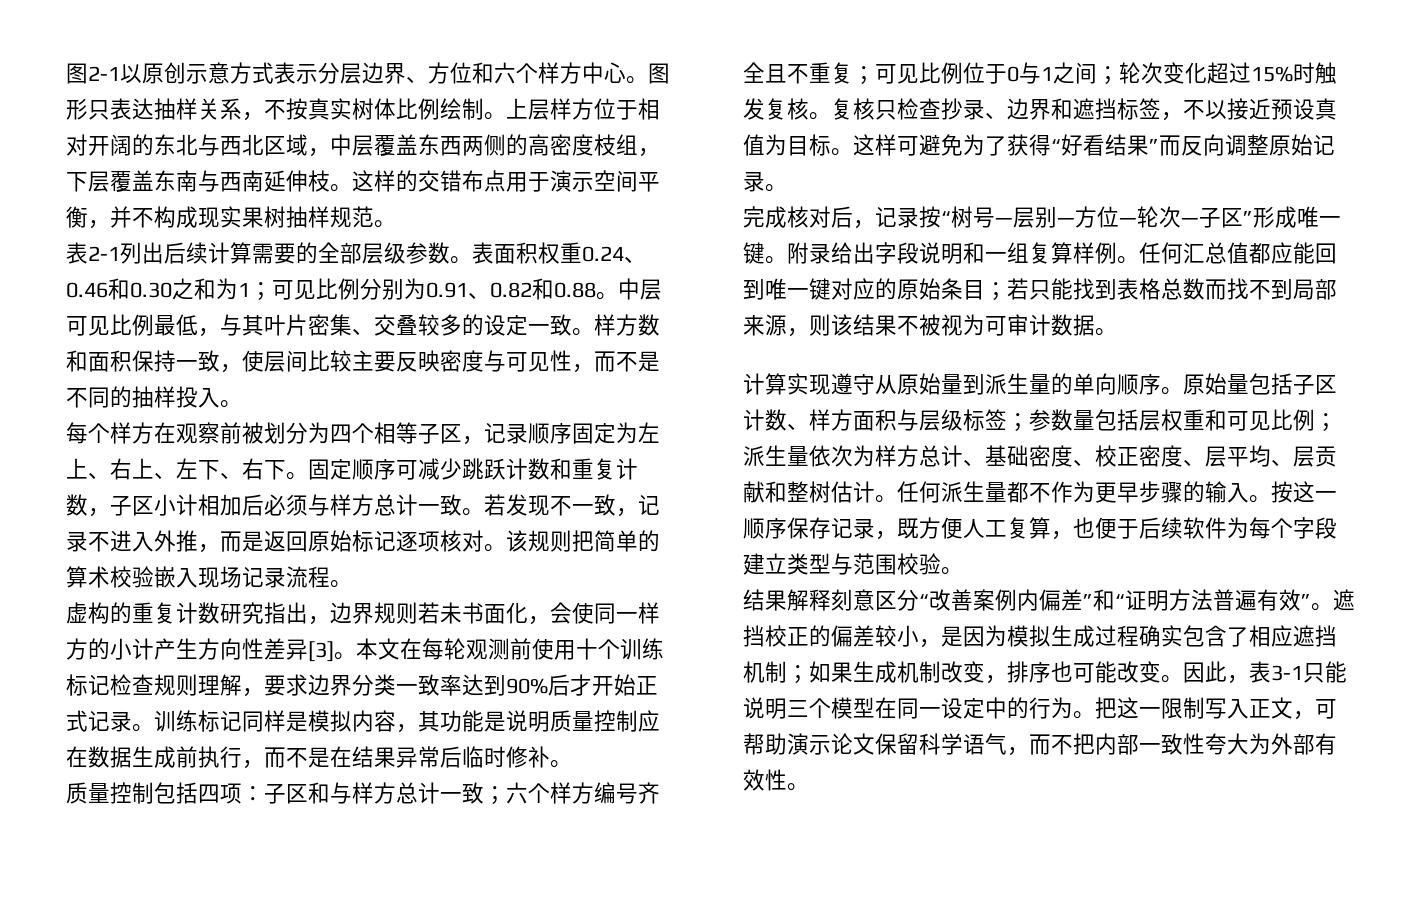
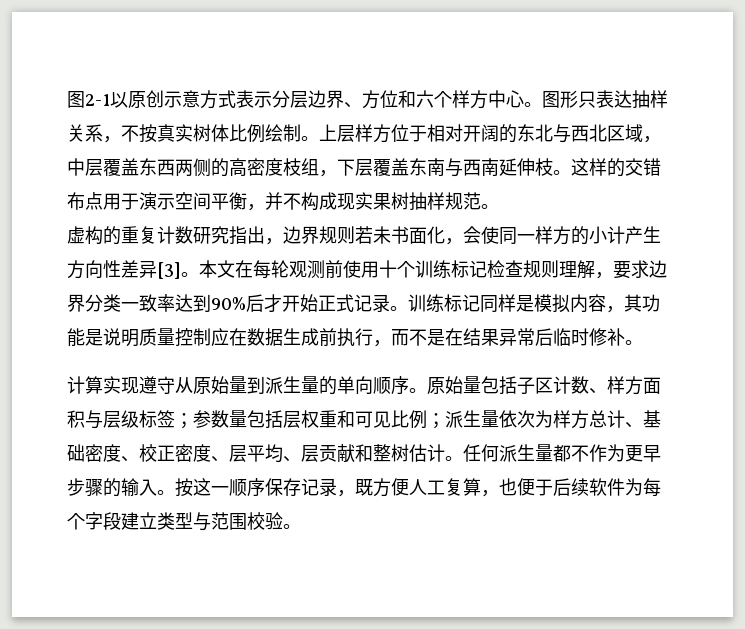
[66,242,646,264] [66,278,662,301] [66,314,660,337] [66,350,660,373] [66,386,242,408] [66,422,660,445] [66,458,638,480] [66,494,660,517] [66,530,660,553] [66,566,352,588] // 表2-1列出后续计算需要的全部层级参数。表面积权重0.24、0.46和0.30之和为1；可见比例分别为0.91、0.82和0.88。中层可见比例最低，与其叶片密集、交叠较多的设定一致。样方数和面积保持一致，使层间比较主要反映密度与可见性，而不是不同的抽样投入。 // 每个样方在观察前被划分为四个相等子区，记录顺序固定为左上、右上、左下、右下。固定顺序可减少跳跃计数和重复计数，子区小计相加后必须与样方总计一致。若发现不一致，记录不进入外推，而是返回原始标记逐项核对。该规则把简单的算术校验嵌入现场记录流程。 -> (499, 206) none
[66,782,660,805] [743,62,1337,85] [743,98,1337,121] [743,134,1335,156] [743,171,787,192] [743,206,1341,229] [743,242,1337,264] [743,278,1337,301] [743,314,1117,337] // 质量控制包括四项：子区和与样方总计一致；六个样方编号齐全且不重复；可见比例位于0与1之间；轮次变化超过15%时触发复核。复核只检查抄录、边界和遮挡标签，不以接近预设真值为目标。这样可避免为了获得“好看结果”而反向调整原始记录。 // 完成核对后，记录按“树号—层别—方位—轮次—子区”形成唯一键。附录给出字段说明和一组复算样例。任何汇总值都应能回到唯一键对应的原始条目；若只能找到表格总数而找不到局部来源，则该结果不被视为可审计数据。 -> (643, 342) none
[743,589,1355,611] [743,625,1337,648] [743,661,1347,684] [743,697,1337,720] [743,733,1337,756] [743,769,809,791] // 结果解释刻意区分“改善案例内偏差”和“证明方法普遍有效”。遮挡校正的偏差较小，是因为模拟生成过程确实包含了相应遮挡机制；如果生成机制改变，排序也可能改变。因此，表3-1只能说明三个模型在同一设定中的行为。把这一限制写入正文，可帮助演示论文保留科学语气，而不把内部一致性夸大为外部有效性。 -> (301, 526) none

